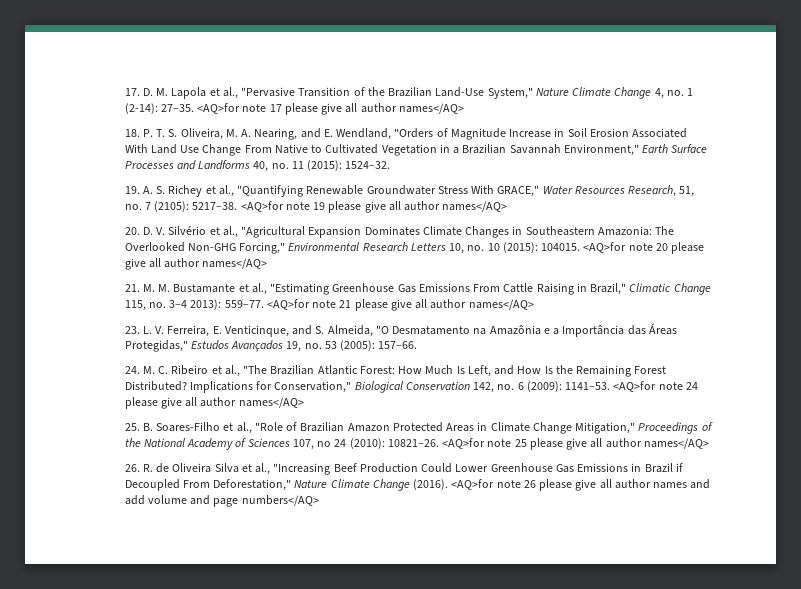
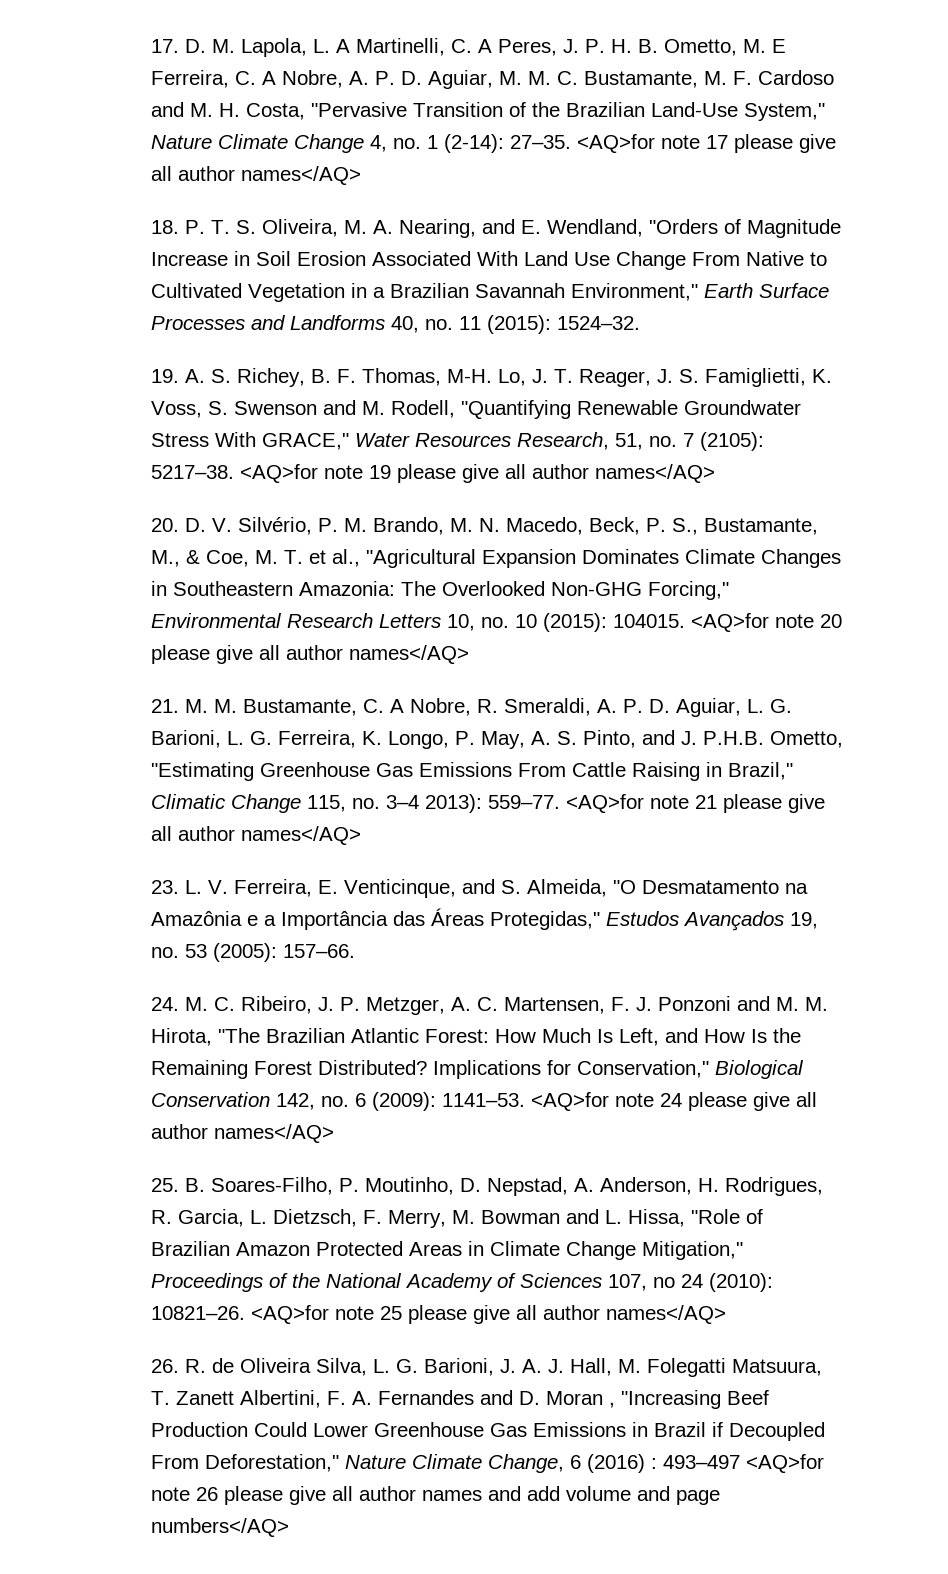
[171,87,238,99] Lapola et al., -> [241,38,787,57] [151,70,835,89] [151,102,306,120] Lapola, L. A Martinelli, C. A Peres, J. P. H. B. Ometto, M. E Ferreira, C. A Nobre, A. P. D. Aguiar, M. M. C. Bustamante, M. F. Cardoso and M. H. Costa,
[168,185,234,197] Richey et al., -> [237,368,833,387] [151,400,456,418] Richey, B. F. Thomas, M-H. Lo, J. T. Reager, J. S. Famiglietti, K. Voss, S. Swenson and M. Rodell,
[168,226,207,235] Silvério -> [238,517,819,535] [151,550,304,567] Silvério, P. M. Brando, M. N. Macedo, Beck, P. S., Bustamante, M., & Coe, M. T.
[173,283,267,295] Bustamante et al., -> [243,698,793,717] [151,730,844,749] Bustamante, C. A Nobre, R. Smeraldi, A. P. D. Aguiar, L. G. Barioni, L. G. Ferreira, K. Longo, P. May, A. S. Pinto, and J. P.H.B. Ometto,
[171,365,240,377] Ribeiro et al., -> [241,996,829,1015] [151,1028,213,1046] Ribeiro, J. P. Metzger, A. C. Martensen, F. J. Ponzoni and M. M. Hirota,
[156,422,252,434] Soares-Filho et al., -> [211,1177,824,1196] [151,1209,686,1228] Soares-Filho, P. Moutinho, D. Nepstad, A. Anderson, H. Rodrigues, R. Garcia, L. Dietzsch, F. Merry, M. Bowman and L. Hissa,
[214,463,271,475] Silva et al., -> [316,1358,823,1377] [151,1390,616,1408] Silva, L. G. Barioni, J. A. J. Hall, M. Folegatti Matsuura, T. Zanett Albertini, F. A. Fernandes and D. Moran ,
[372,479,449,491] Change (2016). -> [488,1454,741,1473] Change, 6 (2016) : 493–497

